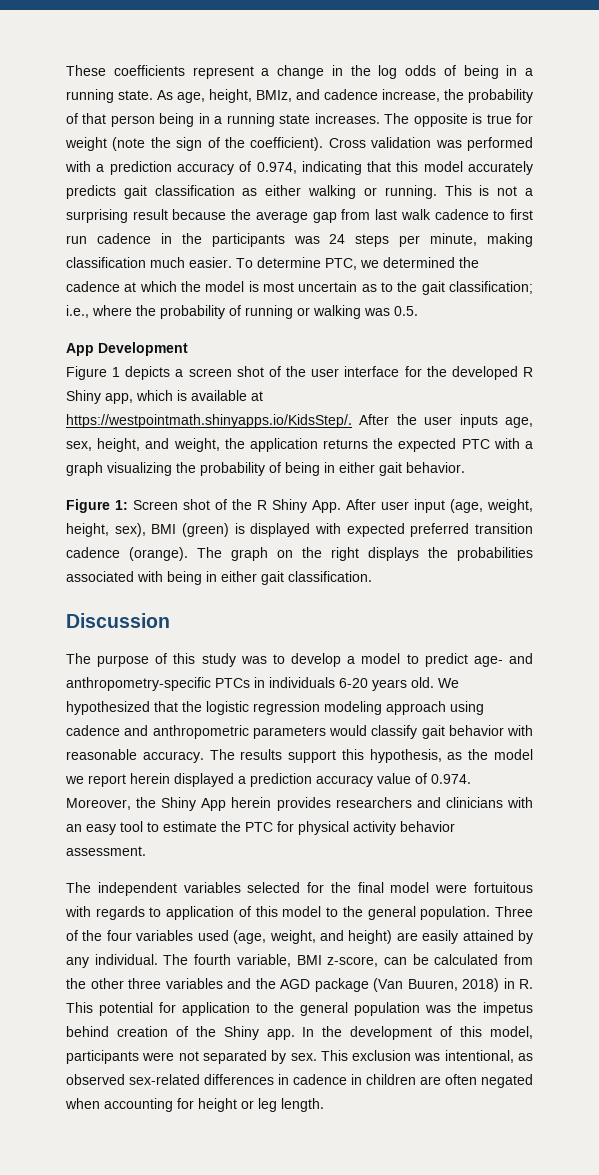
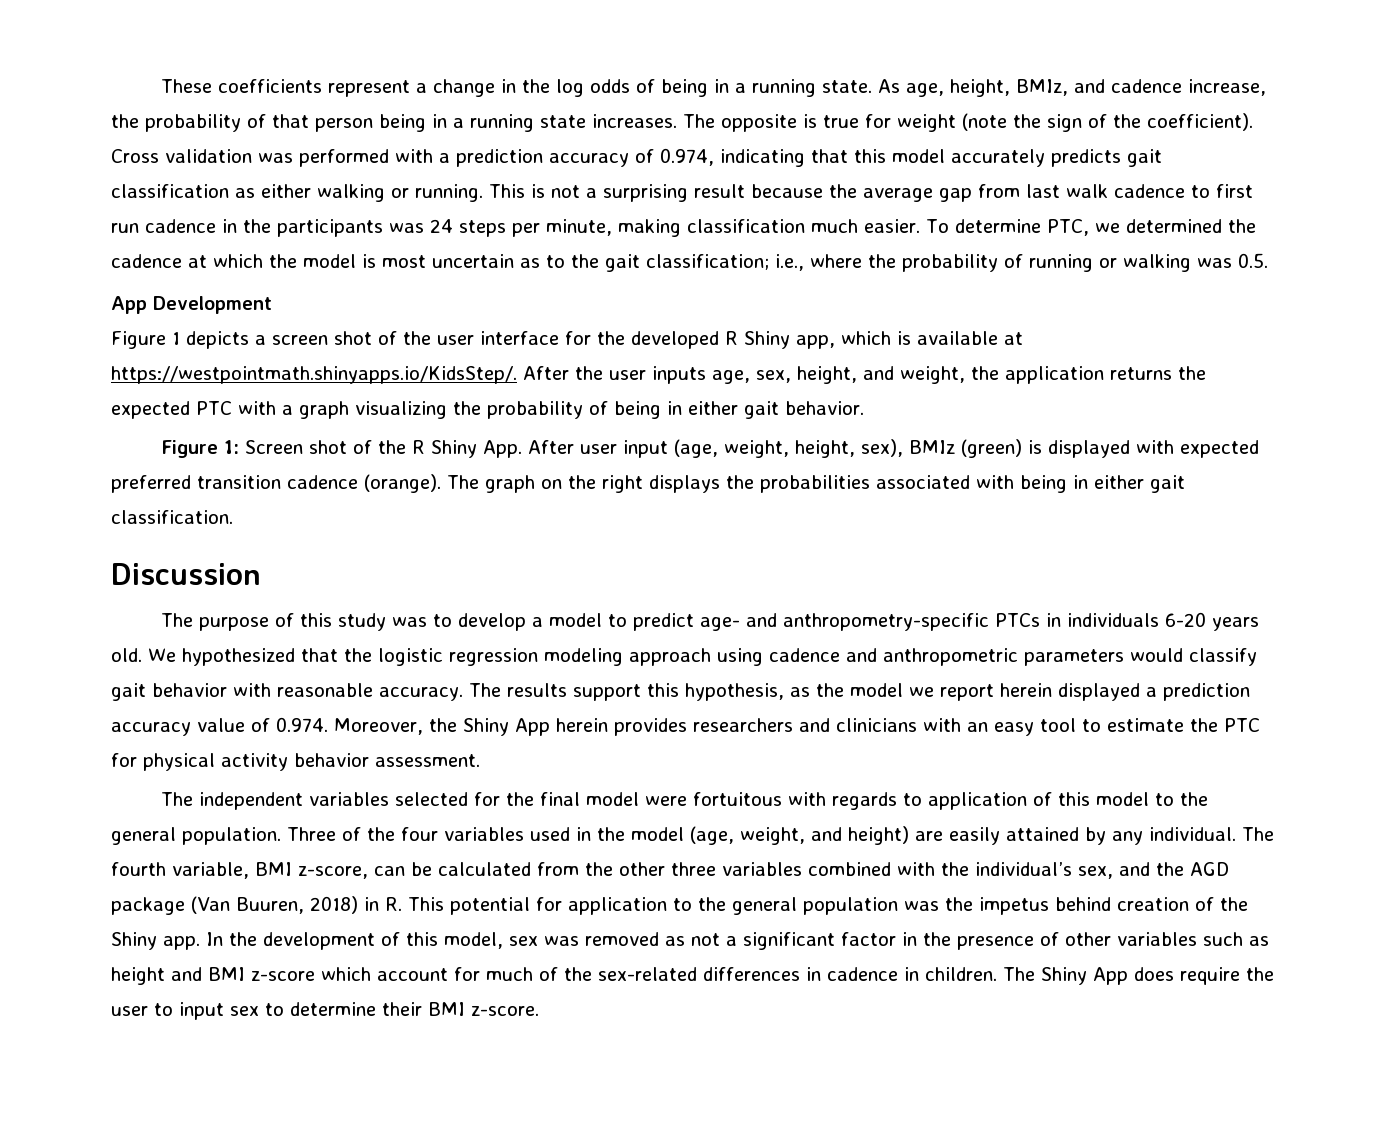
[151,524,177,534] BMI -> [908,440,955,454] BMIz
(229, 935) none -> [576,827,684,841] in the model
(223, 983) none -> [808,862,1113,879] combined with the individual’s sex,
[66,1050,534,1064] [66,1074,125,1085] participants were not separated by sex. This exclusion was intentional, as observed -> [509,932,1269,950] [111,967,592,985] sex was removed as not a significant factor in the presence of other variables such as height and BMI z-score which account for much of the
[366,1074,533,1088] [65,1098,324,1112] children are often negated when accounting for height or leg length. -> [925,967,1274,985] [111,1002,539,1020] children. The Shiny App does require the user to input sex to determine their BMI z-score.

